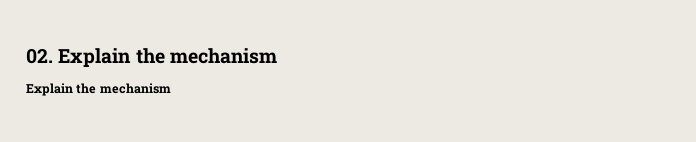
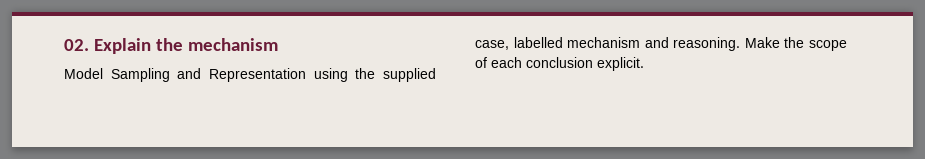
[26,83,171,96] Explain the mechanism -> [64,68,436,82] [475,37,847,51] [475,57,644,71] Model Sampling and Representation using the supplied case, labelled mechanism and reasoning. Make the scope of each conclusion explicit.

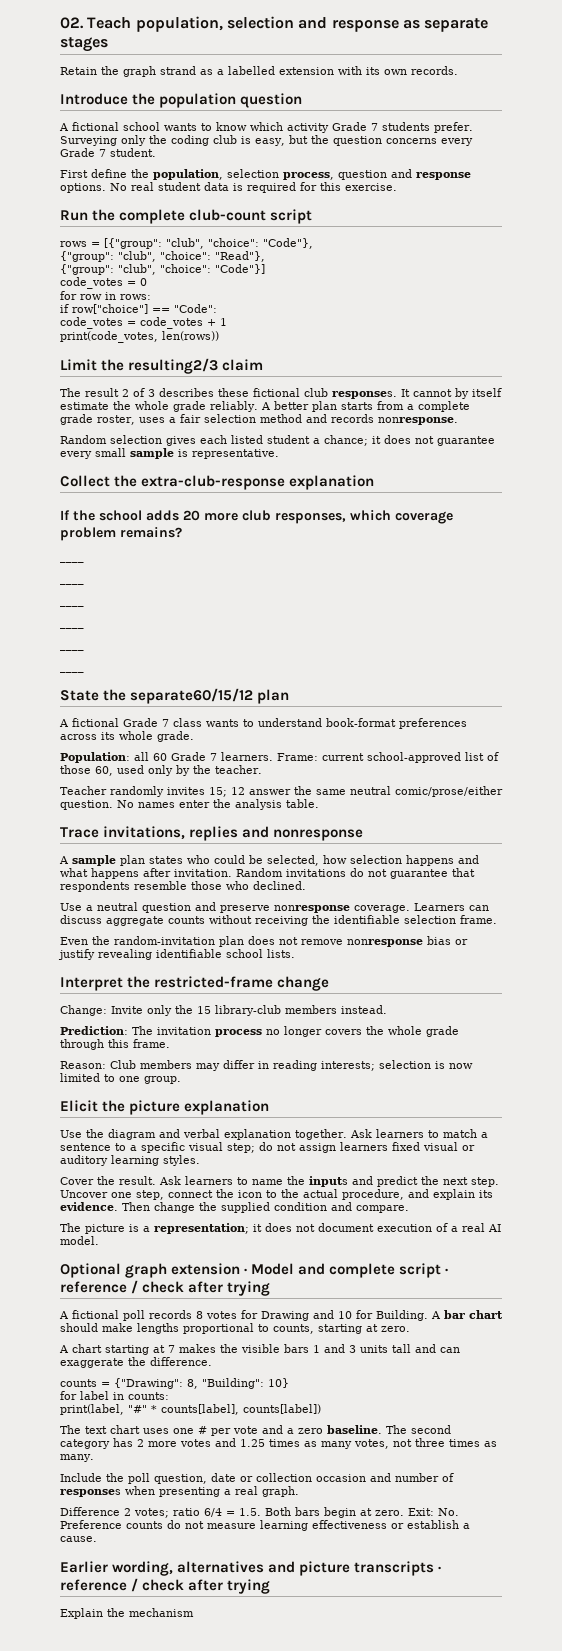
[93,38,278,54] [64,68,436,82] [475,37,847,51] [475,57,644,71] Explain the mechanism // Model Sampling and Representation using the supplied case, labelled mechanism and reasoning. Make the scope of each conclusion explicit. -> [87,16,489,32] [60,37,108,52] [60,66,458,77] [60,93,303,108] [59,122,473,133] [60,135,473,146] [60,148,156,157] [60,169,471,180] [60,182,397,193] [60,209,313,224] [60,238,313,249] [60,251,265,262] [60,264,265,275] [60,277,147,289] [60,291,151,300] [60,304,217,314] [60,317,227,329] [60,331,219,343] [60,358,264,374] [60,388,502,399] [60,401,470,412] [60,414,458,425] [60,435,495,446] [60,448,279,459] [60,475,375,490] [60,510,453,524] [60,527,182,541] [60,560,84,563] [60,582,84,585] [60,604,84,607] [60,626,84,629] [60,648,84,651] [60,670,84,673] [60,688,290,704] [59,718,467,729] [60,731,194,742] [60,752,499,763] [60,765,262,776] [60,786,503,797] [60,799,319,810] [60,826,364,841] [59,855,479,866] [60,868,475,879] [60,881,306,892] [60,902,489,913] [60,915,497,926] [60,936,468,947] [58,949,295,960] [60,976,330,991] [60,1005,387,1016] [60,1026,459,1037] [60,1039,170,1050] [60,1060,473,1071] [60,1073,181,1084] [60,1100,270,1115] [60,1129,488,1140] [60,1142,475,1153] [60,1155,200,1166] [60,1176,499,1187] [60,1189,493,1200] [60,1202,409,1213] [60,1223,501,1234] [60,1236,99,1245] [60,1263,449,1278] [60,1280,271,1296] [59,1310,503,1321] [60,1323,410,1334] [59,1344,460,1355] [60,1357,212,1368] [60,1378,289,1389] [60,1391,169,1400] [60,1404,321,1415] [60,1425,451,1436] [60,1438,497,1449] [60,1454,94,1462] [60,1473,454,1484] [60,1486,299,1497] [60,1507,459,1518] [60,1520,470,1531] [60,1536,97,1542] [60,1561,442,1576] [60,1578,271,1594] [60,1608,194,1619] Teach population, selection and response as separate stages // Retain the graph strand as a labelled extension with its own records. // Introduce the population question // A fictional school wants to know which activity Grade 7 students prefer. Surveying only the coding club is easy, but the question concerns every Grade 7 student. // First define the population, selection process, question and response options. No real student data is required for this exercise. // Run the complete club-count script // rows = [{"group": "club", "choice": "Code"}, // {"group": "club", "choice": "Read"}, // {"group": "club", "choice": "Code"}] // code_votes = 0 // for row in rows: // if row["choice"] == "Code": // code_votes = code_votes + 1 // print(code_votes, len(rows)) // Limit the resulting2/3 claim // The result 2 of 3 describes these fictional club responses. It cannot by itself estimate the whole grade reliably. A better plan starts from a complete grade roster, uses a fair selection method and records nonresponse. // Random selection gives each listed student a chance; it does not guarantee every small sample is representative. // Collect the extra-club-response explanation // If the school adds 20 more club responses, which coverage problem remains? // ____ // ____ // ____ // ____ // ____ // ____ // State the separate60/15/12 plan // A fictional Grade 7 class wants to understand book-format preferences across its whole grade. // Population: all 60 Grade 7 learners. Frame: current school-approved list of those 60, used only by the teacher. // Teacher randomly invites 15; 12 answer the same neutral comic/prose/either question. No names enter the analysis table. // Trace invitations, replies and nonresponse // A sample plan states who could be selected, how selection happens and what happens after invitation. Random invitations do not guarantee that respondents resemble those who declined. // Use a neutral question and preserve nonresponse coverage. Learners can discuss aggregate counts without receiving the identifiable selection frame. // Even the random-invitation plan does not remove nonresponse bias or justify revealing identifiable school lists. // Interpret the restricted-frame change // Change: Invite only the 15 library-club members instead. // Prediction: The invitation process no longer covers the whole grade through this frame. // Reason: Club members may differ in reading interests; selection is now limited to one group. // Elicit the picture explanation // Use the diagram and verbal explanation together. Ask learners to match a sentence to a specific visual step; do not assign learners fixed visual or auditory learning styles. // Cover the result. Ask learners to name the inputs and predict the next step. Uncover one step, connect the icon to the actual procedure, and explain its evidence. Then change the supplied condition and compare. // The picture is a representation; it does not document execution of a real AI model. // Optional graph extension · Model and complete script · reference / check after trying // A fictional poll records 8 votes for Drawing and 10 for Building. A bar chart should make lengths proportional to counts, starting at zero. // A chart starting at 7 makes the visible bars 1 and 3 units tall and can exaggerate the difference. // counts = {"Drawing": 8, "Building": 10} // for label in counts: // print(label, "#" * counts[label], counts[label]) // The text chart uses one # per vote and a zero baseline. The second category has 2 more votes and 1.25 times as many votes, not three times as many. // Include the poll question, date or collection occasion and number of responses when presenting a real graph. // Difference 2 votes; ratio 6/4 = 1.5. Both bars begin at zero. Exit: No. Preference counts do not measure learning effectiveness or establish a cause. // Earlier wording, alternatives and picture transcripts · reference / check after trying // Explain the mechanism

